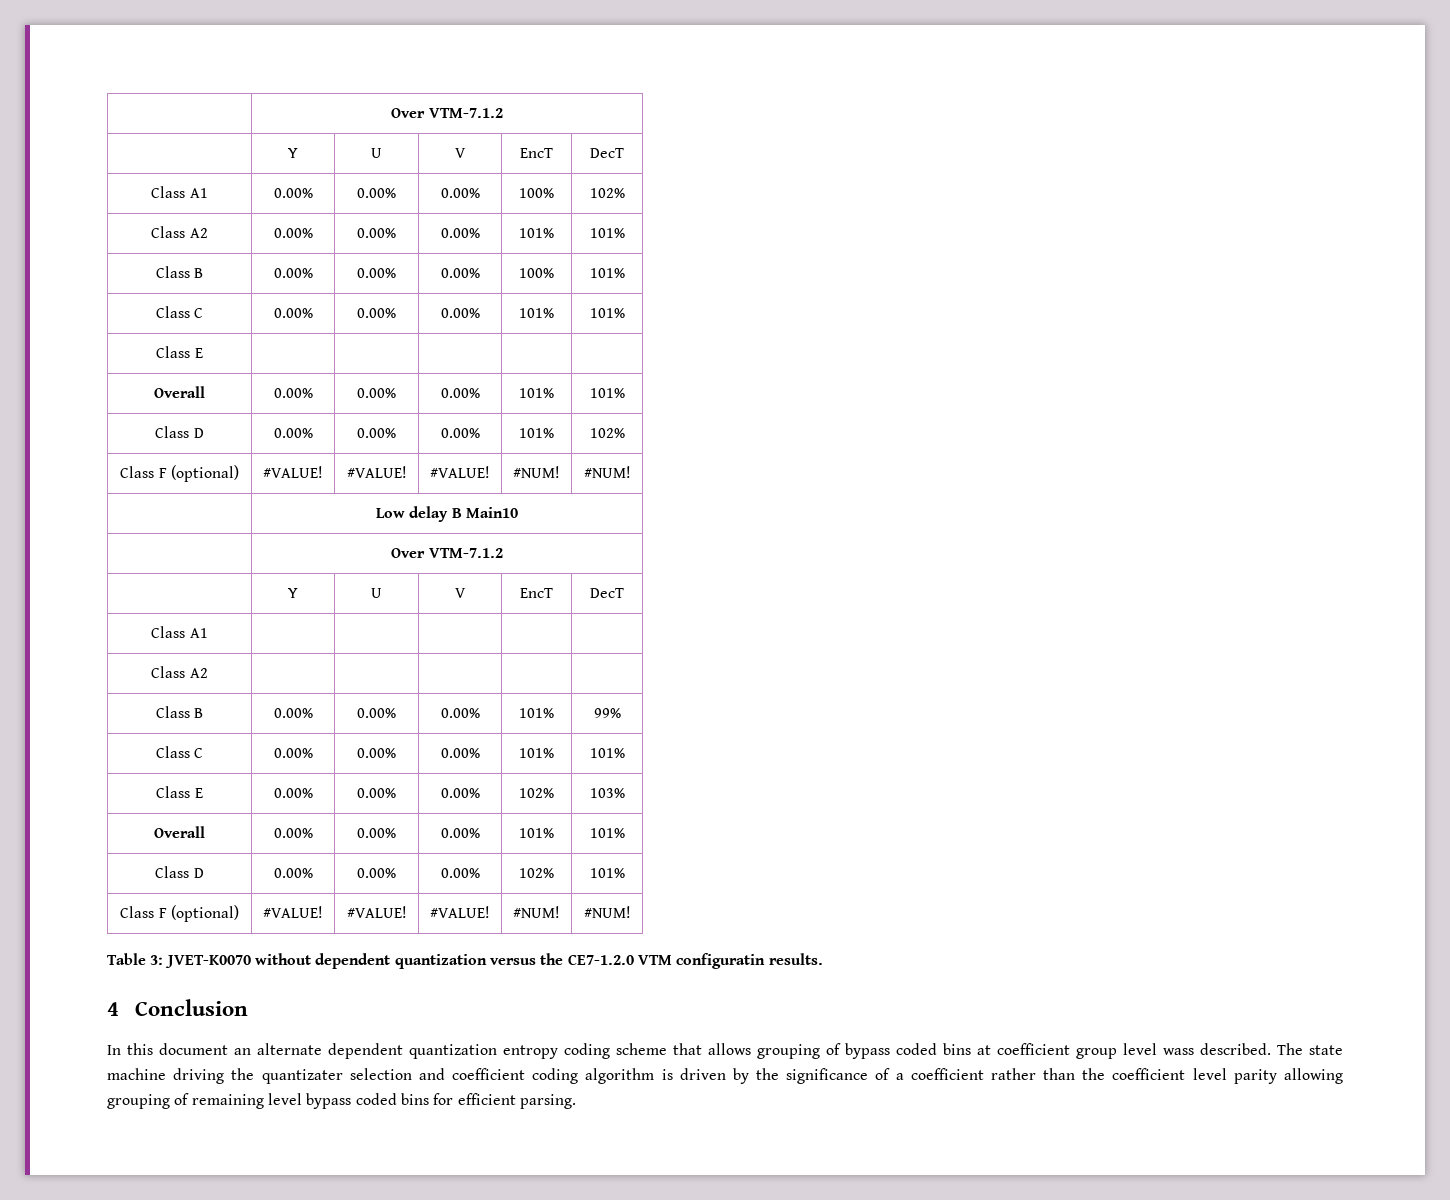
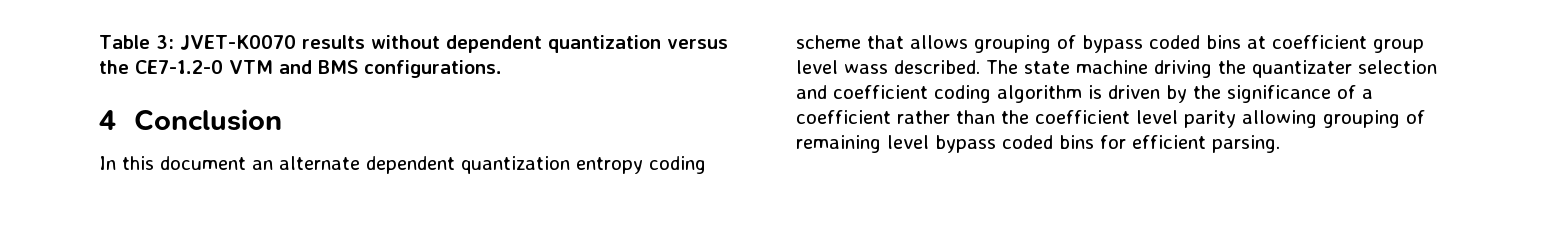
[391,108,503,118] [288,148,298,158] [371,148,382,158] [455,148,466,158] [520,148,553,158] [590,148,624,158] [151,186,208,198] [273,188,313,198] [357,188,396,198] [440,188,480,198] [519,188,554,198] [589,188,625,198] [151,226,208,238] [273,228,313,238] [357,228,396,238] [440,228,480,238] [519,228,554,238] [589,228,625,238] [155,266,204,278] [273,268,313,278] [357,268,396,278] [440,268,480,278] [519,268,554,278] [589,268,625,278] [155,306,204,318] [273,308,313,318] [357,308,396,318] [440,308,480,318] [519,308,554,318] [589,308,625,318] [156,346,203,358] [154,386,205,398] [273,388,313,398] [357,388,396,398] [440,388,480,398] [519,388,554,398] [589,388,625,398] [155,426,204,438] [273,428,313,438] [357,428,396,438] [440,428,480,438] [519,428,554,438] [589,428,625,438] [120,465,239,482] [263,466,323,478] [346,466,407,478] [430,466,490,478] [513,466,560,478] [583,466,631,478] [376,506,518,522] [391,548,503,558] [288,588,298,598] [371,588,382,598] [455,588,466,598] [520,588,553,598] [590,588,624,598] [151,626,208,638] [151,666,208,678] [155,706,204,718] [273,708,313,718] [357,708,396,718] [440,708,480,718] [519,708,554,718] [593,708,621,718] [155,746,204,758] [273,748,313,758] [357,748,396,758] [440,748,480,758] [519,748,554,758] [589,748,625,758] [156,786,203,798] [273,788,313,798] [357,788,396,798] [440,788,480,798] [519,788,554,798] [589,788,625,798] [154,826,205,838] [273,828,313,838] [357,828,396,838] [440,828,480,838] [519,828,554,838] [589,828,625,838] [155,866,204,878] [273,868,313,878] [357,868,396,878] [440,868,480,878] [519,868,554,878] [589,868,625,878] [120,905,239,922] [263,906,323,918] [346,906,407,918] [430,906,490,918] [513,906,560,918] [583,906,631,918] | Over VTM-7.1.2 // | Y | U | V | EncT | DecT // Class A1 | 0.00% | 0.00% | 0.00% | 100% | 102% // Class A2 | 0.00% | 0.00% | 0.00% | 101% | 101% // Class B | 0.00% | 0.00% | 0.00% | 100% | 101% // Class C | 0.00% | 0.00% | 0.00% | 101% | 101% // Class E | | | | | // Overall | 0.00% | 0.00% | 0.00% | 101% | 101% // Class D | 0.00% | 0.00% | 0.00% | 101% | 102% // Class F (optional) | #VALUE! | #VALUE! | #VALUE! | #NUM! | #NUM! // | Low delay B Main10 // | Over VTM-7.1.2 // | Y | U | V | EncT | DecT // Class A1 | | | | | // Class A2 | | | | | // Class B | 0.00% | 0.00% | 0.00% | 101% | 99% // Class C | 0.00% | 0.00% | 0.00% | 101% | 101% // Class E | 0.00% | 0.00% | 0.00% | 102% | 103% // Overall | 0.00% | 0.00% | 0.00% | 101% | 101% // Class D | 0.00% | 0.00% | 0.00% | 102% | 101% // Class F (optional) | #VALUE! | #VALUE! | #VALUE! | #NUM! | #NUM! // -> (99, 42) none
(251, 961) none -> [301,35,365,49] results
[567,953,823,969] CE7-1.2.0 VTM configuratin results. -> [135,60,502,78] CE7-1.2-0 VTM and BMS configurations.

